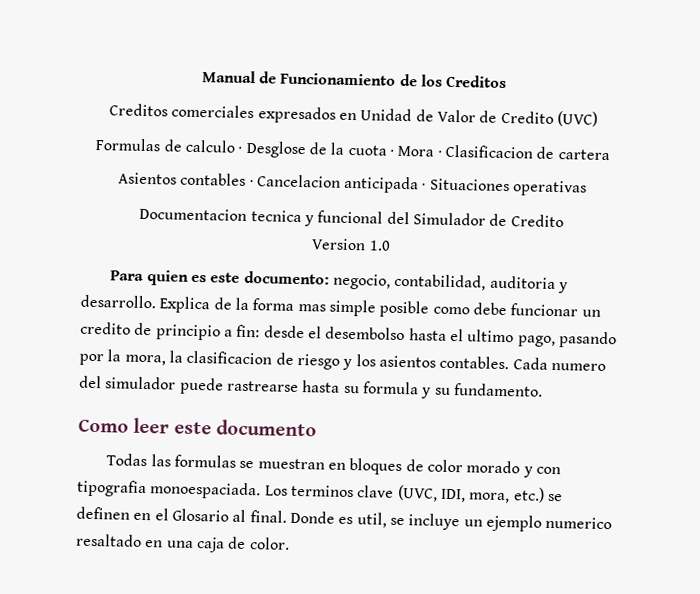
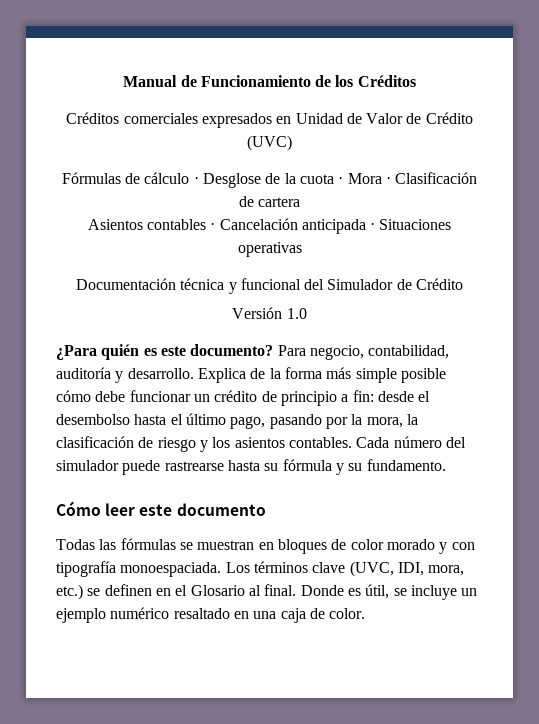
[446,74,508,89] [109,103,169,117] Creditos // Creditos -> [357,75,416,87] [66,112,120,124] Créditos // Créditos
[500,110,554,124] Credito -> [425,112,473,124] Crédito
[95,138,237,153] Formulas de calculo -> [61,172,190,184] Fórmulas de cálculo
[444,144,533,159] Clasificacion -> [395,172,478,184] Clasificación
[256,174,341,188] Cancelacion -> [219,218,298,230] Cancelación
[139,207,302,223] Documentacion tecnica -> [75,278,225,290] Documentación técnica
[510,214,564,228] [311,238,367,251] Credito // Version -> [416,278,464,290] [232,307,283,319] Crédito // Versión
[110,270,330,286] Para quien es este documento: -> [56,344,306,360] ¿Para quién es este documento? Para
[489,275,556,290] auditoria -> [56,367,111,379] auditoría
[297,303,326,312] mas -> [326,367,352,379] más
[432,306,470,315] como -> [56,390,91,402] cómo
[80,321,131,335] credito -> [214,390,258,402] crédito
[467,329,515,343] ultimo -> [185,413,226,425] último
[186,350,273,365] clasificacion -> [56,436,134,448] clasificación
[550,362,606,372] numero -> [393,436,442,448] número
[362,381,419,395] formula -> [282,459,332,471] fórmula
[78,418,129,433] Como -> [56,501,101,516] Cómo
[174,454,237,468] formulas -> [120,538,176,550] fórmulas
[77,479,147,498] tipografia -> [56,561,116,577] tipografía
[290,484,354,498] terminos -> [253,561,308,573] términos
[356,512,387,528] util, -> [365,584,390,599] útil,
[545,516,613,530] numerico -> [110,607,170,619] numérico

